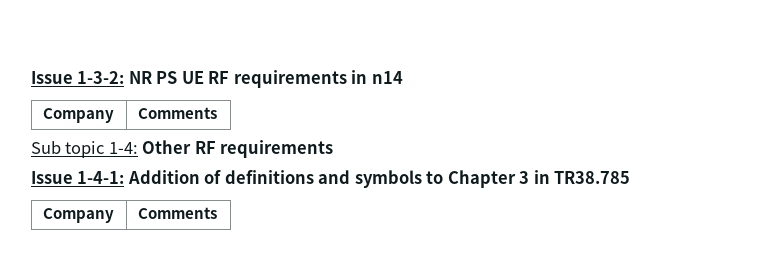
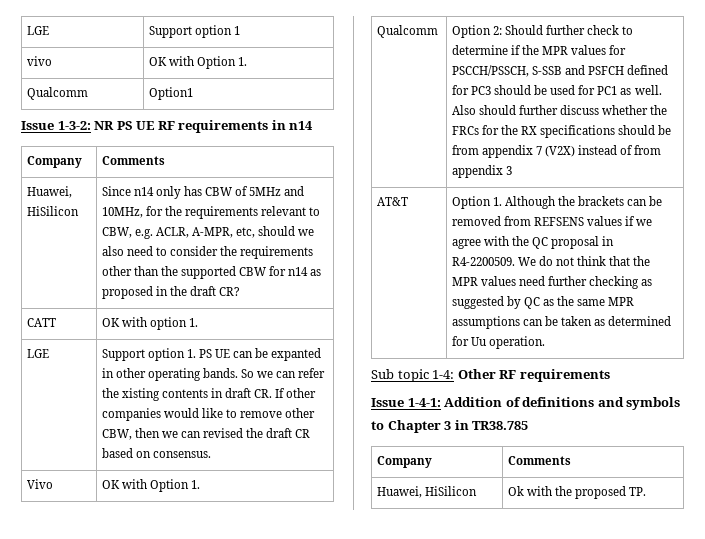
(31, 77) none -> [26,26,49,35] [148,25,240,38] [26,56,52,66] [148,56,248,69] [26,87,88,100] [148,87,193,100] LGE | Support option 1 // vivo | OK with Option 1. // Qualcomm | Option1 //
(217, 113) none -> [26,186,72,198] [26,206,79,216] [101,186,305,199] [101,206,321,219] [101,226,315,239] [101,246,314,259] [101,266,322,279] [101,286,241,299] [26,318,56,327] [101,317,199,330] [26,349,49,358] [101,348,322,361] [101,368,326,381] [101,388,317,401] [101,408,316,421] [101,428,311,440] [101,448,211,458] [26,479,53,489] [101,479,201,492] [376,25,438,38] [451,25,634,38] [451,45,627,55] [451,65,669,77] [451,85,662,95] [451,105,668,115] [451,125,672,138] [451,145,662,158] [451,165,512,178] [376,197,408,206] [451,196,663,209] [451,216,653,226] [451,236,615,249] [451,256,651,266] [451,276,653,289] [451,296,635,309] [451,316,672,329] [451,336,545,349] // Huawei, HiSilicon | Since n14 only has CBW of 5MHz and 10MHz, for the requirements relevant to CBW, e.g. ACLR, A-MPR, etc, should we also need to consider the requirements other than the supported CBW for n14 as proposed in the draft CR? // CATT | OK with option 1. // LGE | Support option 1. PS UE can be expanted in other operating bands. So we can refer the xisting contents in draft CR. If other companies would like to remove other CBW, then we can revised the draft CR based on consensus. // Vivo | OK with Option 1. // Qualcomm | Option 2: Should further check to determine if the MPR values for PSCCH/PSSCH, S-SSB and PSFCH defined for PC3 should be used for PC1 as well. Also should further discuss whether the FRCs for the RX specifications should be from appendix 7 (V2X) instead of from appendix 3 // AT&T | Option 1. Although the brackets can be removed from REFSENS values if we agree with the QC proposal in R4-2200509. We do not think that the MPR values need further checking as suggested by QC as the same MPR assumptions can be taken as determined for Uu operation.
(217, 213) none -> [376,486,477,498] [507,486,647,499] // Huawei, HiSilicon | Ok with the proposed TP.

